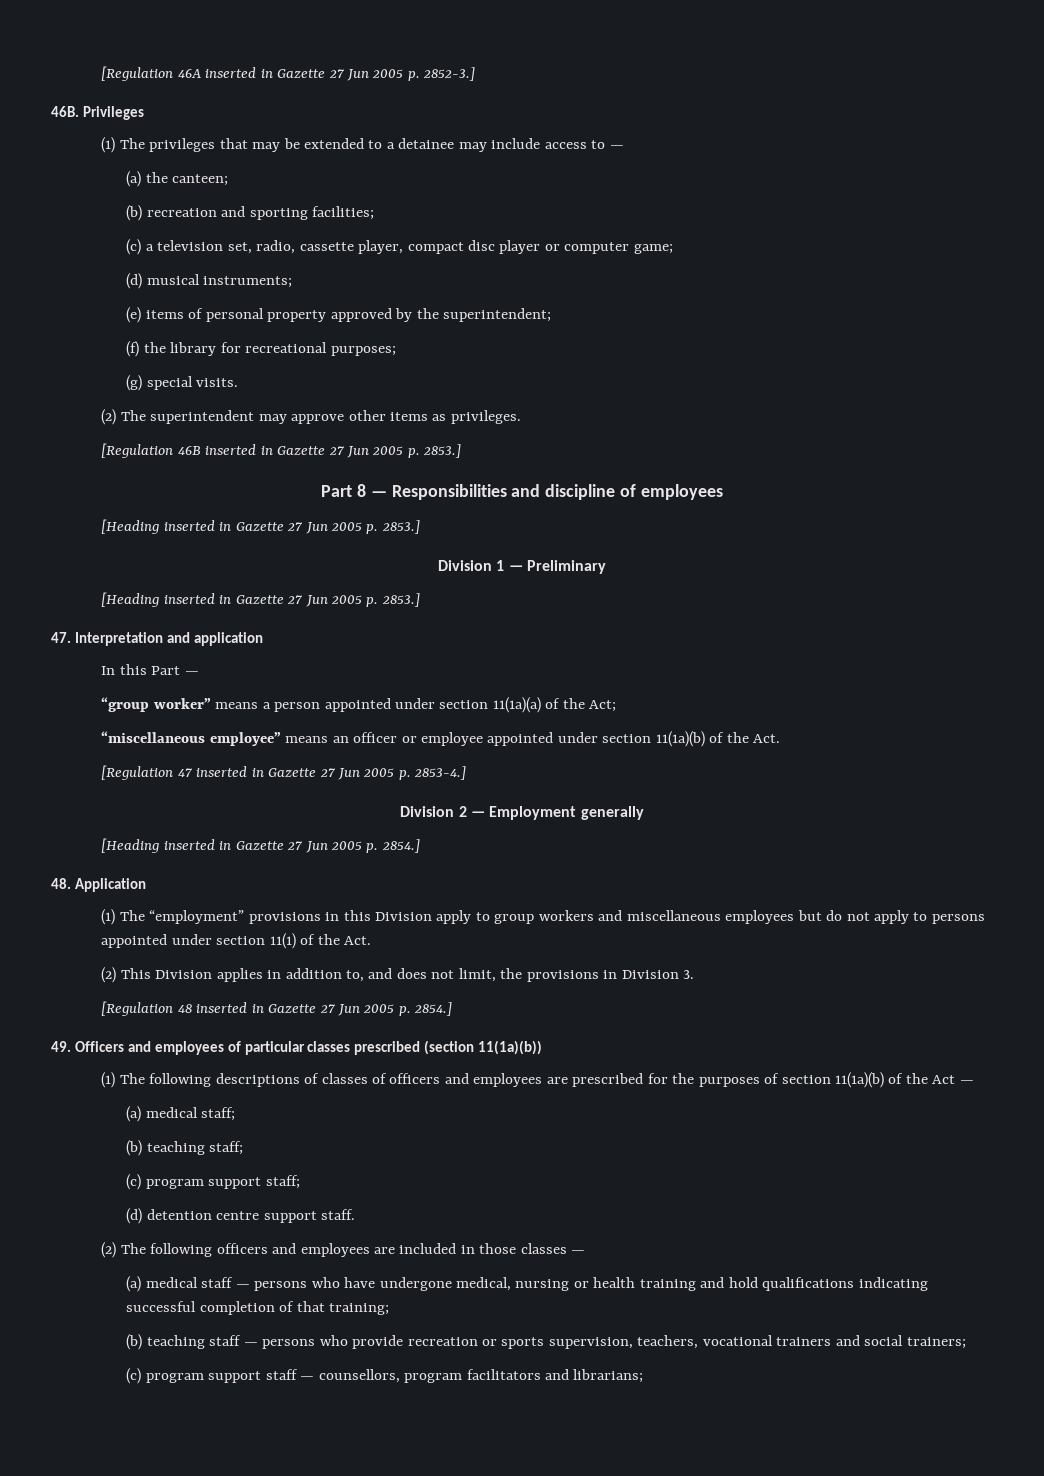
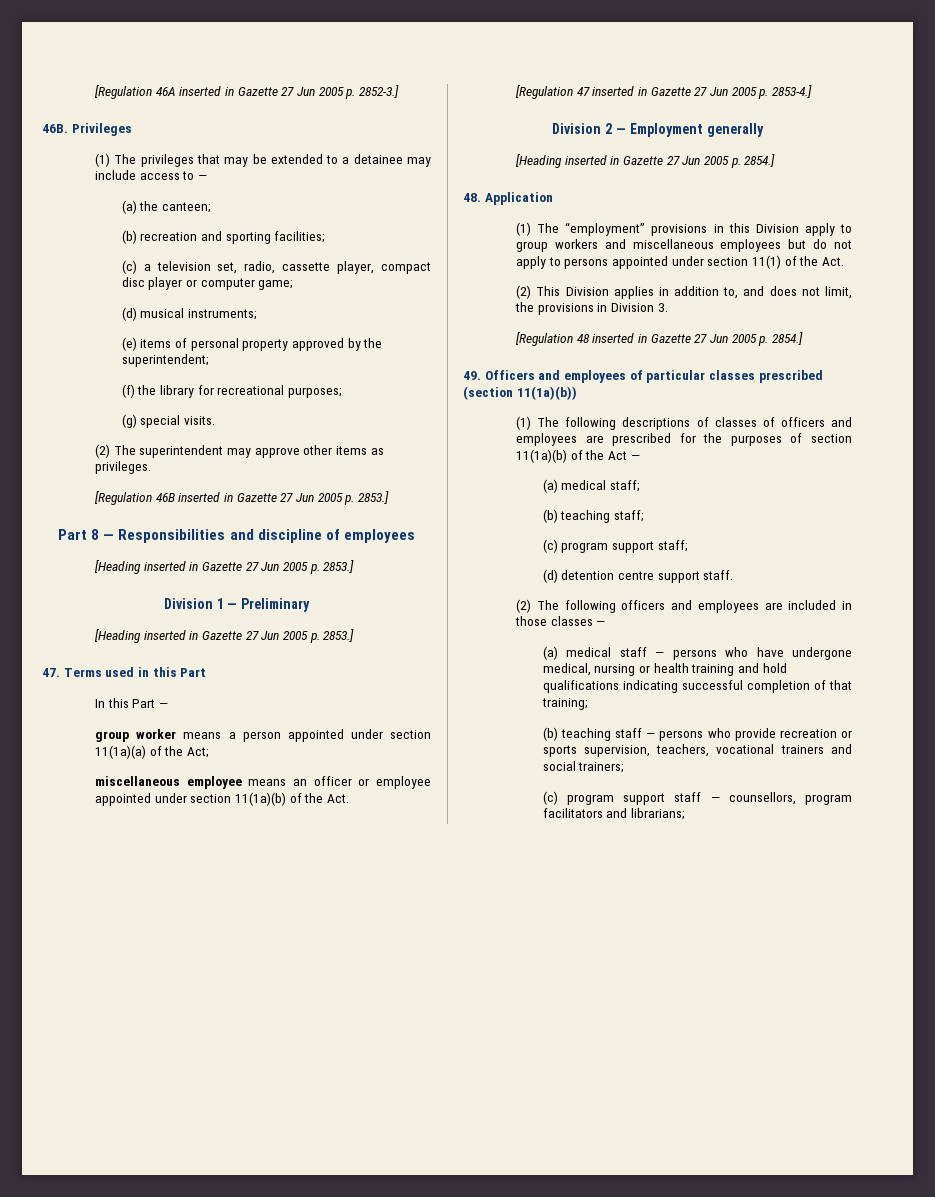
[74,632,263,646] Interpretation and application -> [63,667,207,677] Terms used in this Part
[101,697,211,712] “group worker” -> [95,729,177,742] group worker
[101,731,281,746] “miscellaneous employee” -> [95,776,242,789] miscellaneous employee

